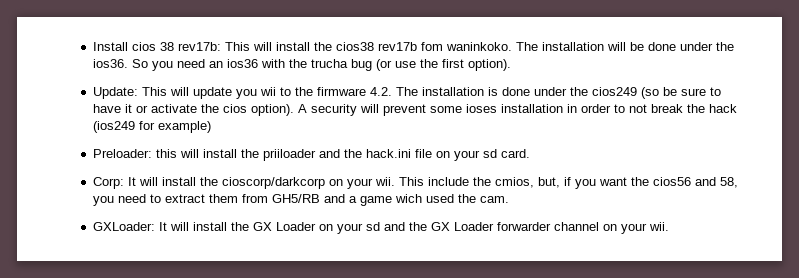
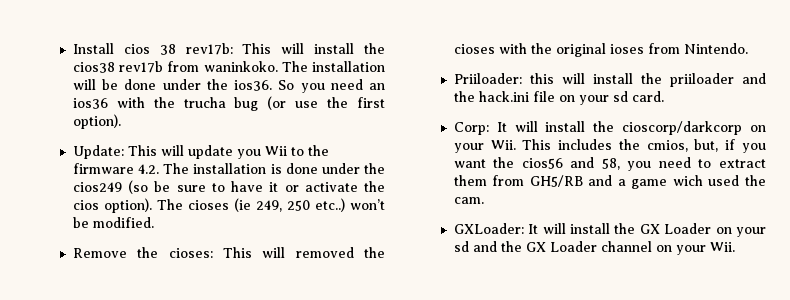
[420,42,443,51] fom -> [167,61,200,72] from
[259,87,276,96] wii -> [264,146,287,156] Wii
[297,104,737,116] [92,121,211,133] [92,149,152,158] A security will prevent some ioses installation in order to not break the hack (ios249 for example) // Preloader: -> [156,198,385,212] [72,217,154,228] [72,247,386,258] [453,43,748,57] [453,73,522,84] The cioses (ie 249, 250 etc..) won’t be modified. // Remove the cioses: This will removed the cioses with the original ioses from Nintendo. // Priiloader:
[374,177,469,186] wii. This include -> [490,139,613,150] Wii. This includes
[496,222,551,231] forwarder -> (597, 246) none
[648,222,669,231] wii. -> [709,242,735,252] Wii.

